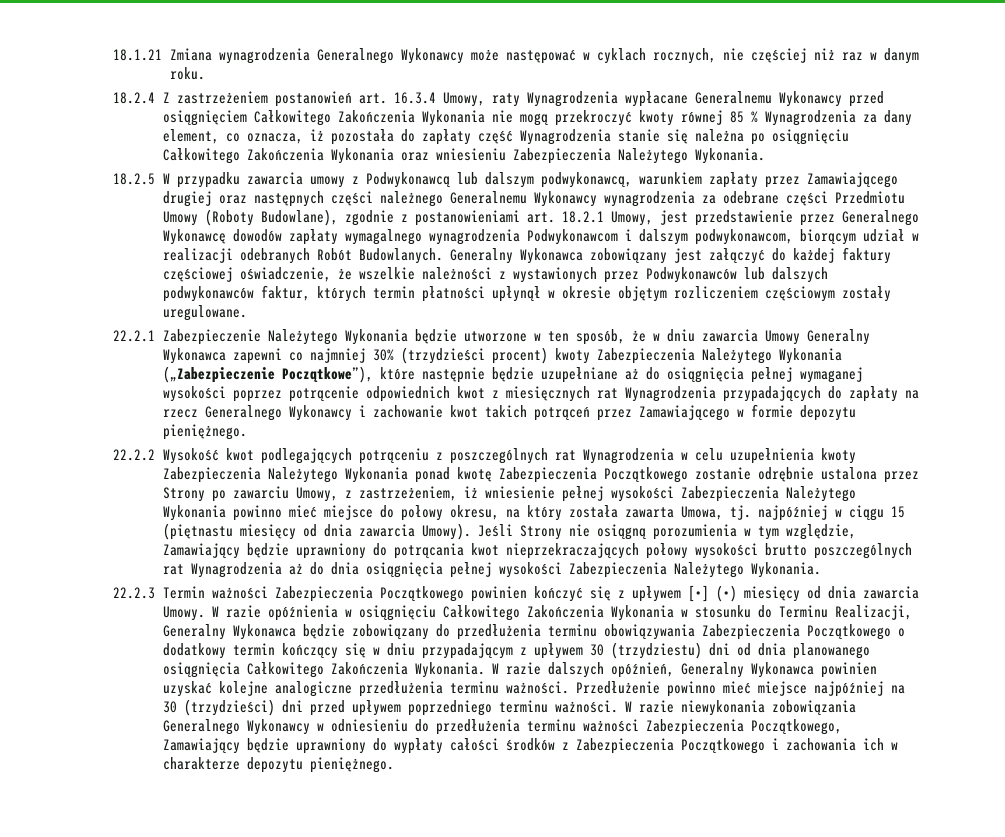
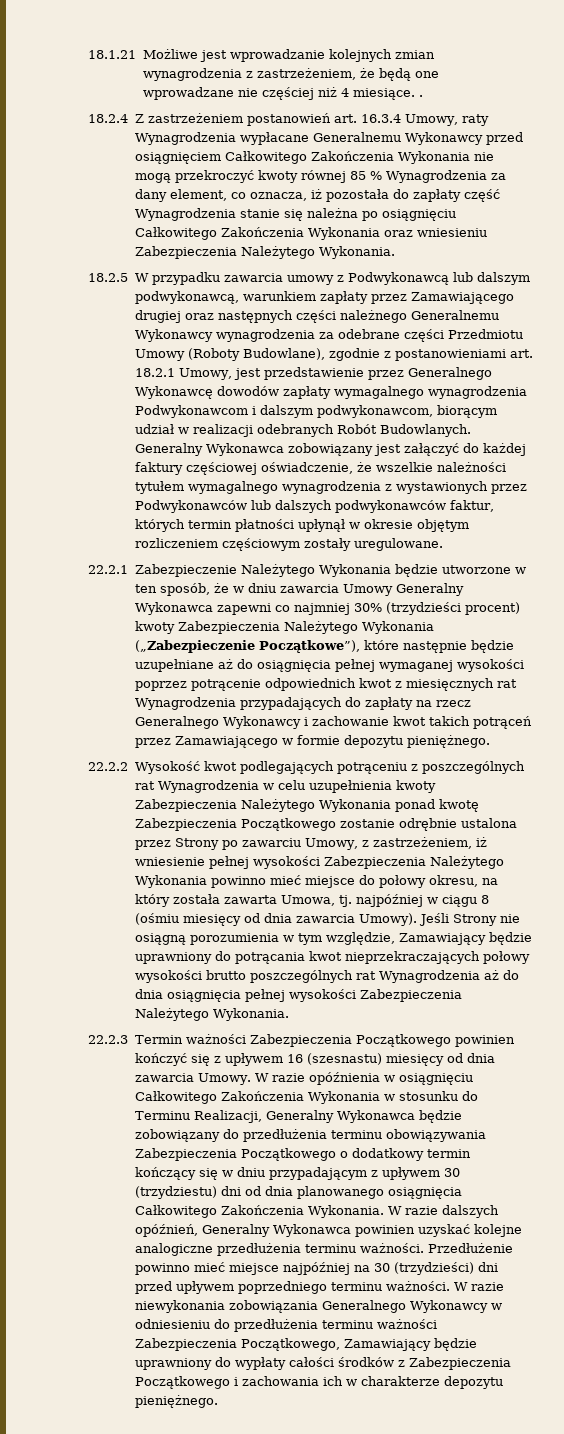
[169,48,919,64] [169,67,205,80] Zmiana wynagrodzenia Generalnego Wykonawcy może następować w cyklach rocznych, nie częściej niż raz w danym roku. -> [142,49,435,62] [142,68,439,81] [142,87,423,100] Możliwe jest wprowadzanie kolejnych zmian wynagrodzenia z zastrzeżeniem, że będą one wprowadzane nie częściej niż 4 miesiące. .
(492, 273) none -> [134,481,381,494] tytułem wymagalnego wynagrodzenia
[890,506,905,518] [162,523,233,540] 15 (piętnastu -> [480,895,489,904] [134,913,179,925] 8 (ośmiu
[687,585,737,602] [•] (•) -> [286,1053,382,1065] 16 (szesnastu)

